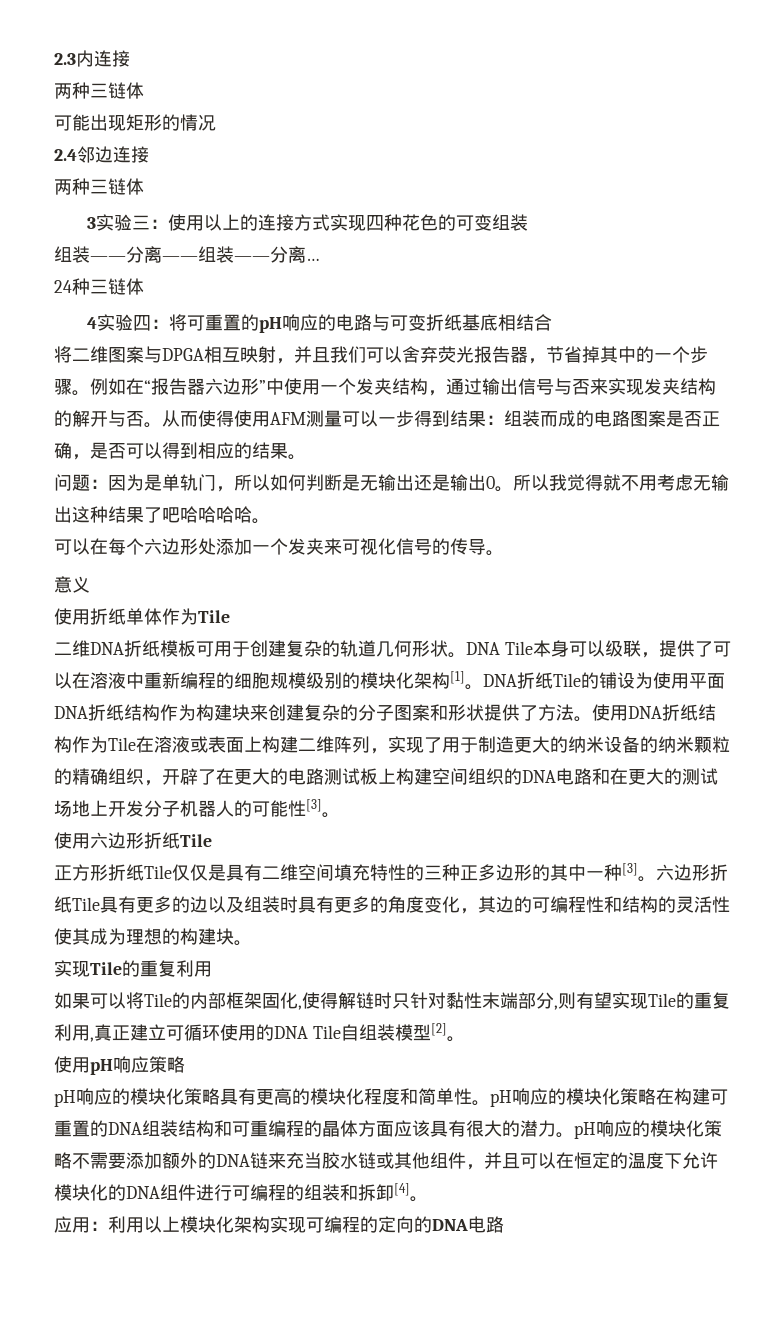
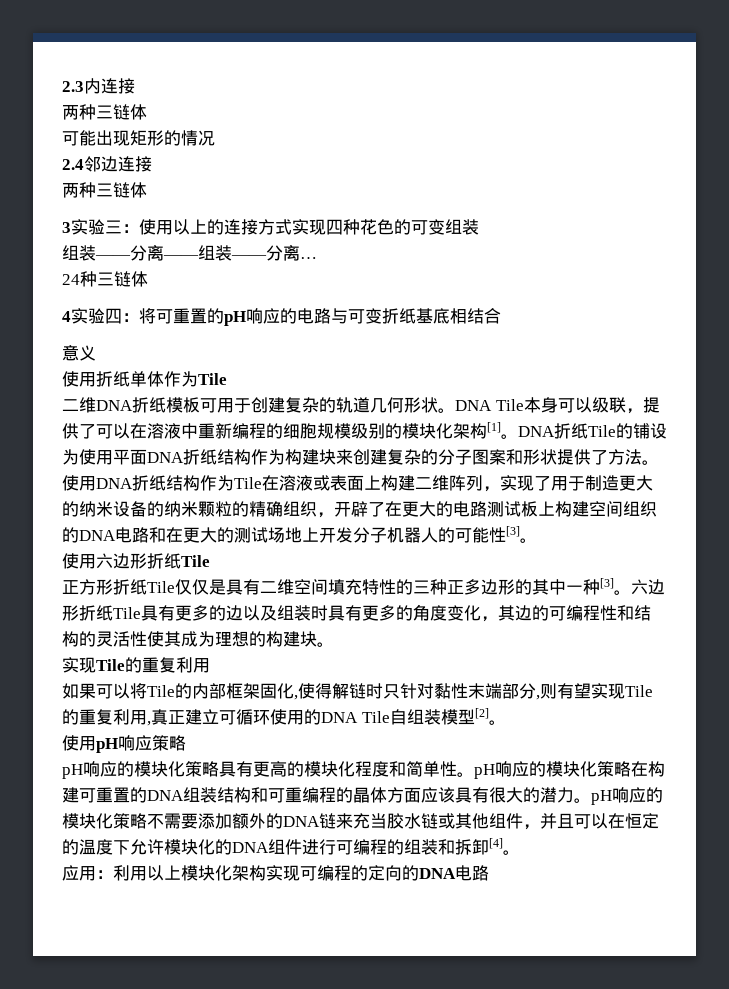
[54,346,708,364] [54,378,716,396] [54,410,720,428] [54,442,306,460] [54,474,729,492] [54,506,270,524] [54,538,504,556] // 将二维图案与DPGA相互映射，并且我们可以舍弃荧光报告器，节省掉其中的一个步骤。例如在“报告器六边形”中使用一个发夹结构，通过输出信号与否来实现发夹结构的解开与否。从而使得使用AFM测量可以一步得到结果：组装而成的电路图案是否正确，是否可以得到相应的结果。 // 问题：因为是单轨门，所以如何判断是无输出还是输出0。所以我觉得就不用考虑无输出这种结果了吧哈哈哈哈。 // 可以在每个六边形处添加一个发夹来可视化信号的传导。 -> (501, 316) none

